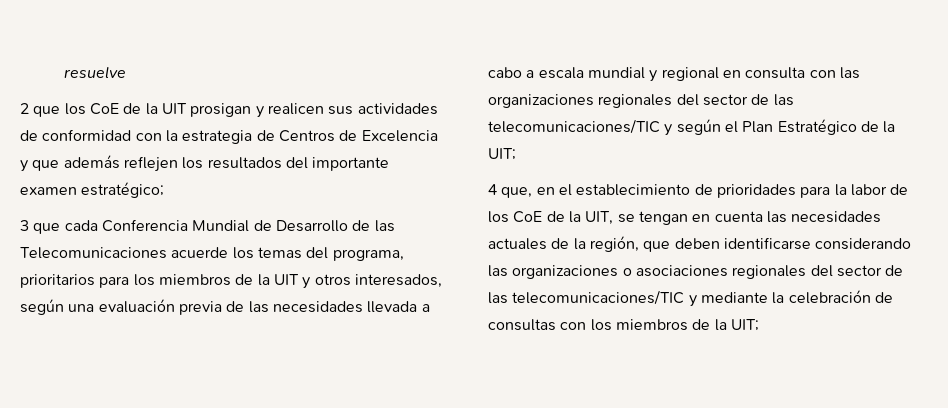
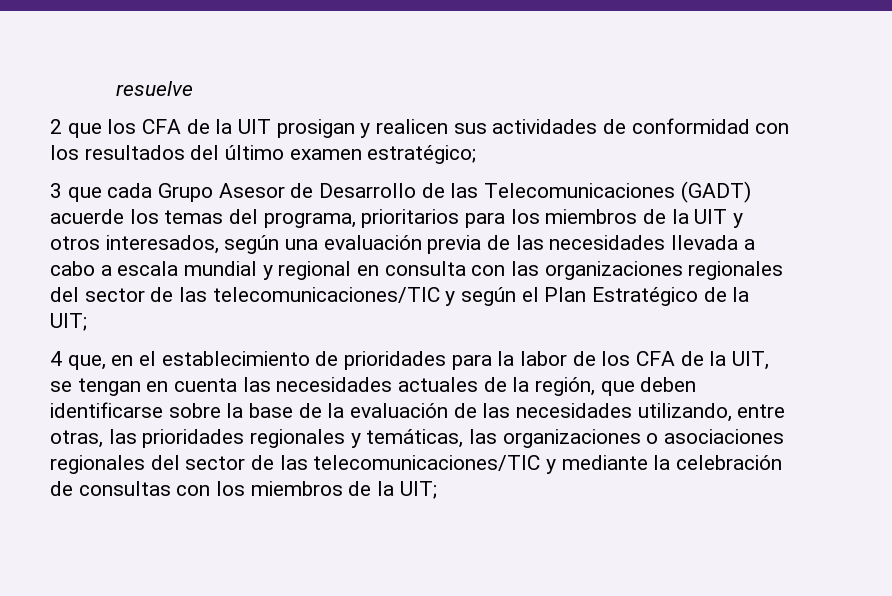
[89,103,119,115] CoE -> [142,119,182,134] CFA
[165,130,438,144] [20,155,178,172] la estrategia de Centros de Excelencia y que además reflejen -> (790, 128) none
[312,157,390,171] importante -> [225,145,285,160] último
[101,219,250,232] Conferencia Mundial -> [158,183,285,202] Grupo Asesor
(167, 253) none -> [680,181,751,203] (GADT)
[513,211,543,223] CoE -> [636,351,676,366] CFA
[815,238,912,250] considerando -> [168,403,786,422] [50,429,464,448] sobre la base de la evaluación de las necesidades utilizando, entre otras, las prioridades regionales y temáticas,

